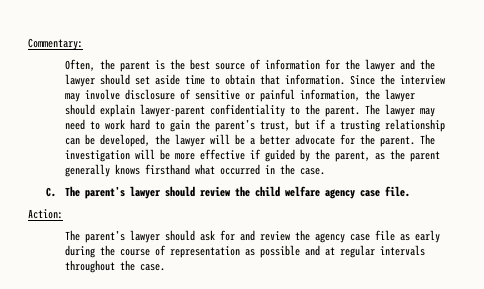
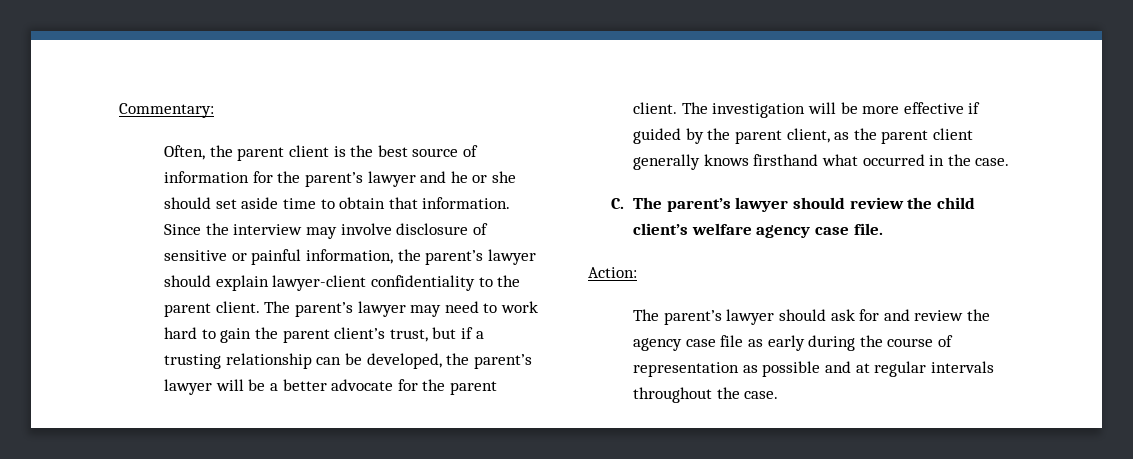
(150, 66) none -> [288,145,329,157] client
(360, 64) none -> [304,172,363,187] parent’s
[419,59,435,70] [64,74,95,87] the lawyer -> [450,171,516,183] he or she
(380, 94) none -> [425,250,484,265] parent’s
[139,104,205,117] lawyer-parent -> [272,275,367,291] lawyer-client
[324,104,380,117] parent. The -> [164,301,353,317] parent client. The parent’s
[214,120,255,132] parent’s -> [282,327,386,343] parent client’s
(170, 139) none -> [473,354,532,369] parent’s
[379,136,415,147] parent. -> [449,381,497,395] [633,102,678,114] parent client.
[334,151,370,162] parent, -> [734,128,830,144] parent client,
(440, 156) none -> [932,128,973,140] client
(280, 191) none -> [633,223,689,235] client’s

